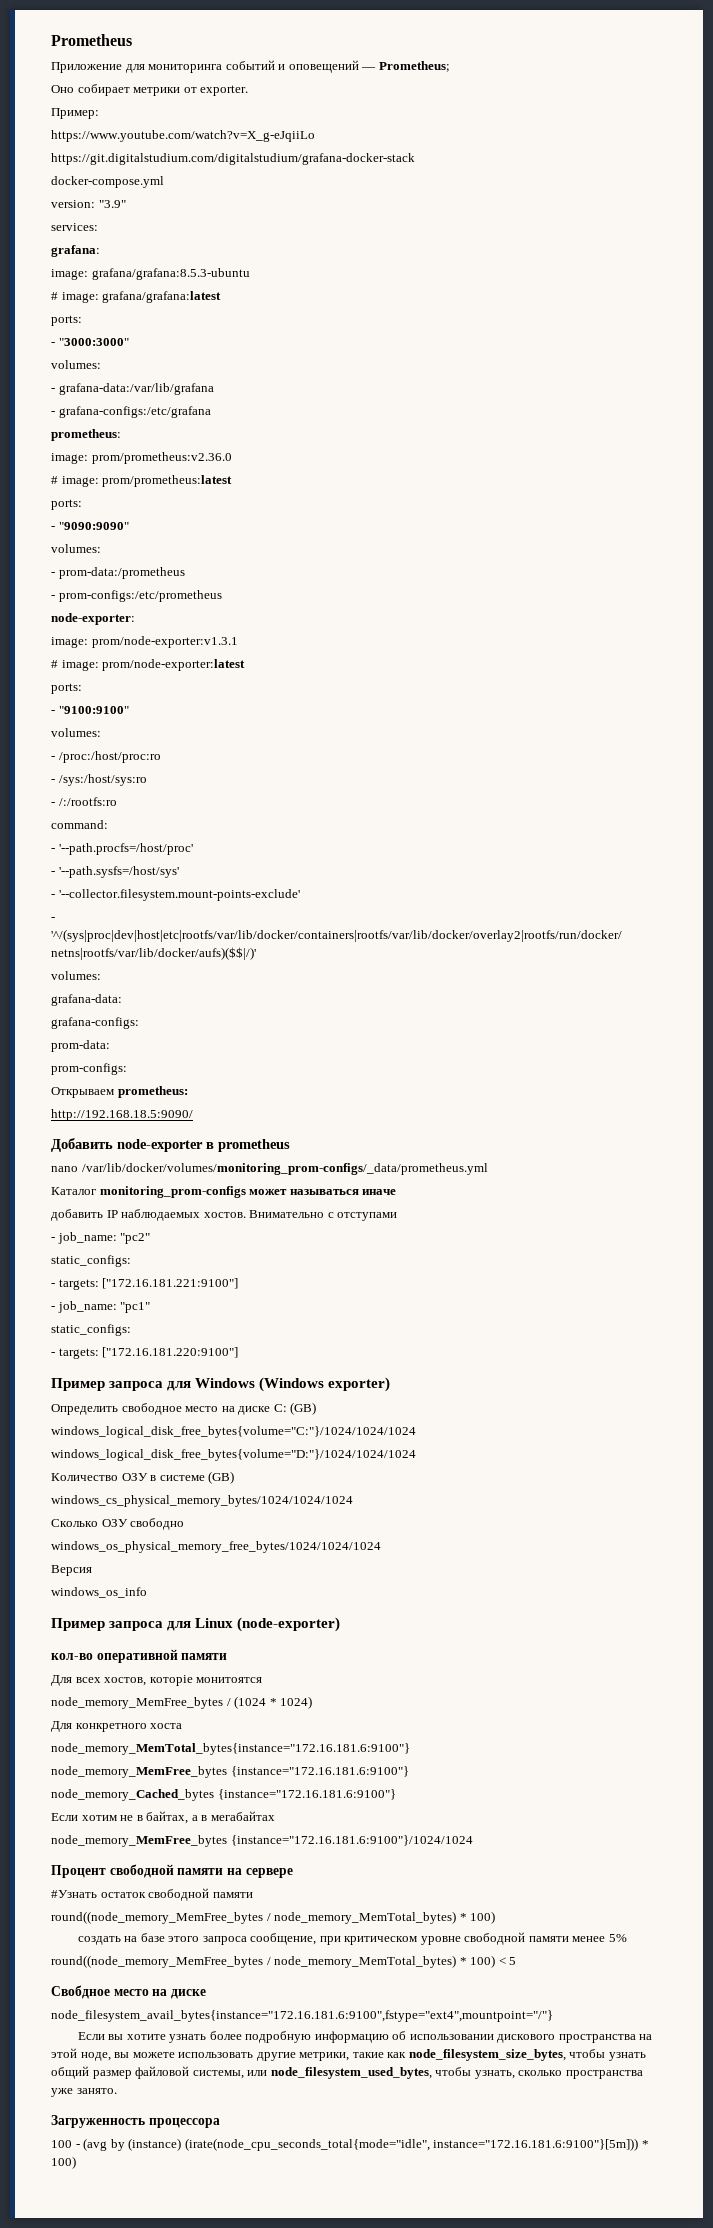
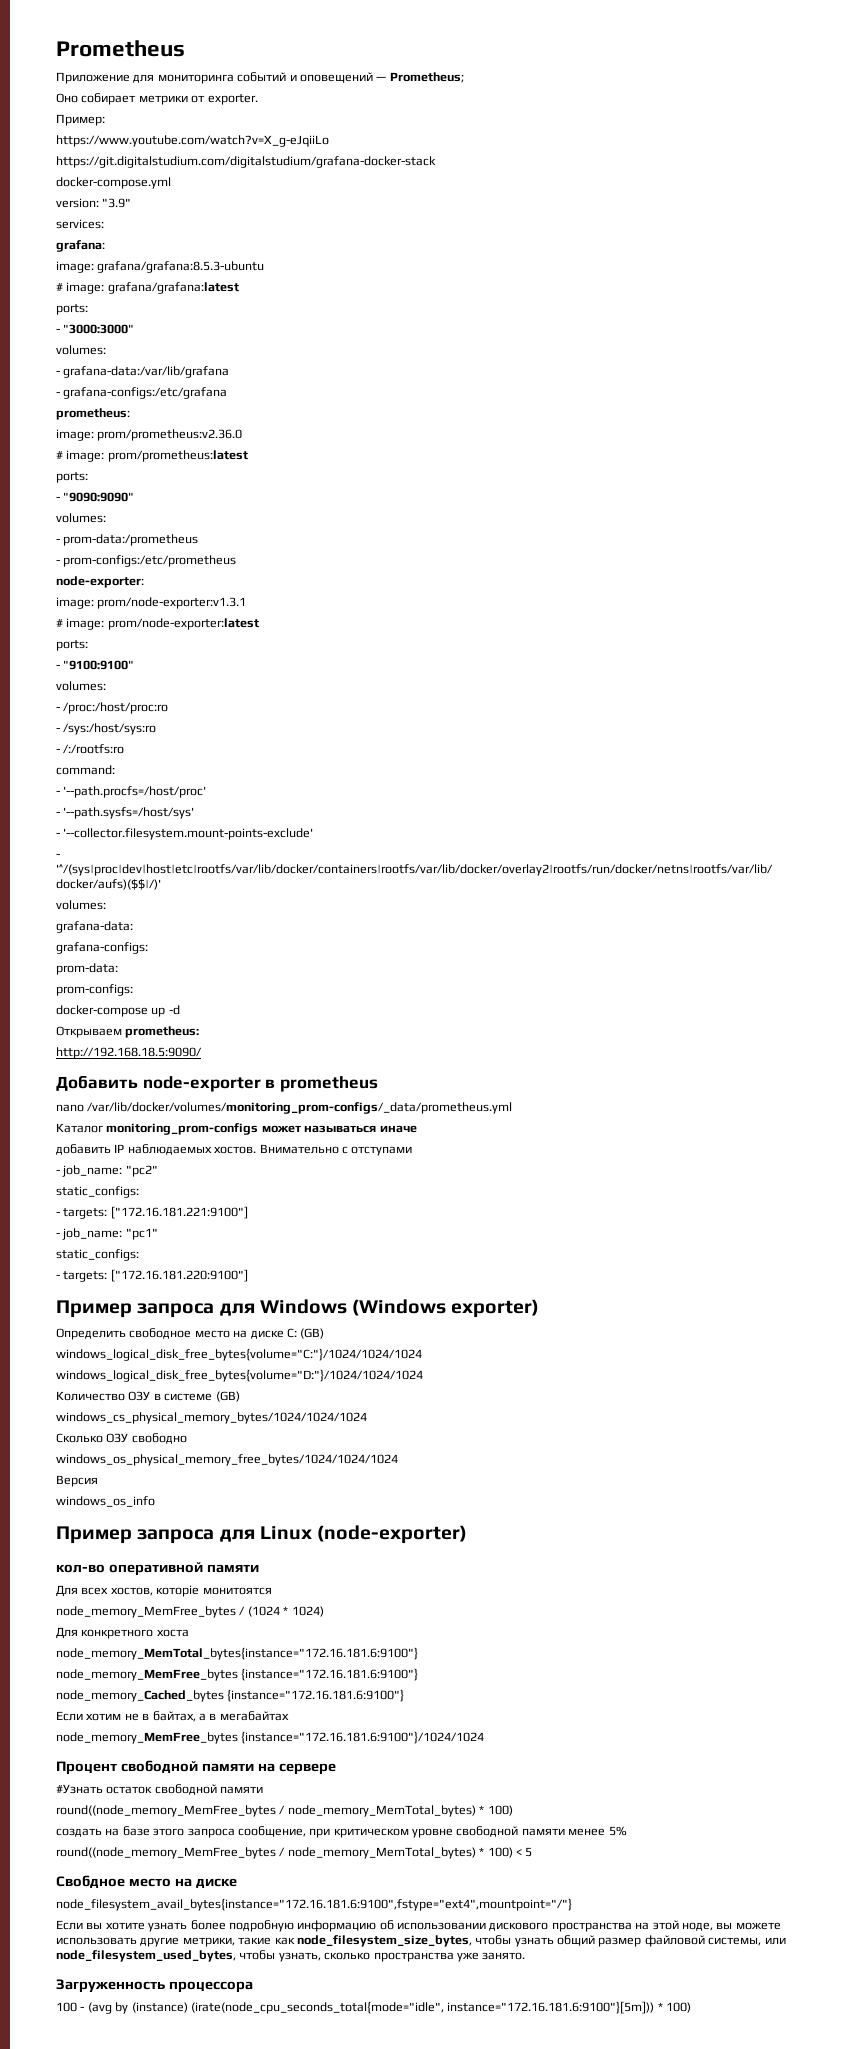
(127, 1069) none -> [56,1005,180,1017] // docker-compose up -d

